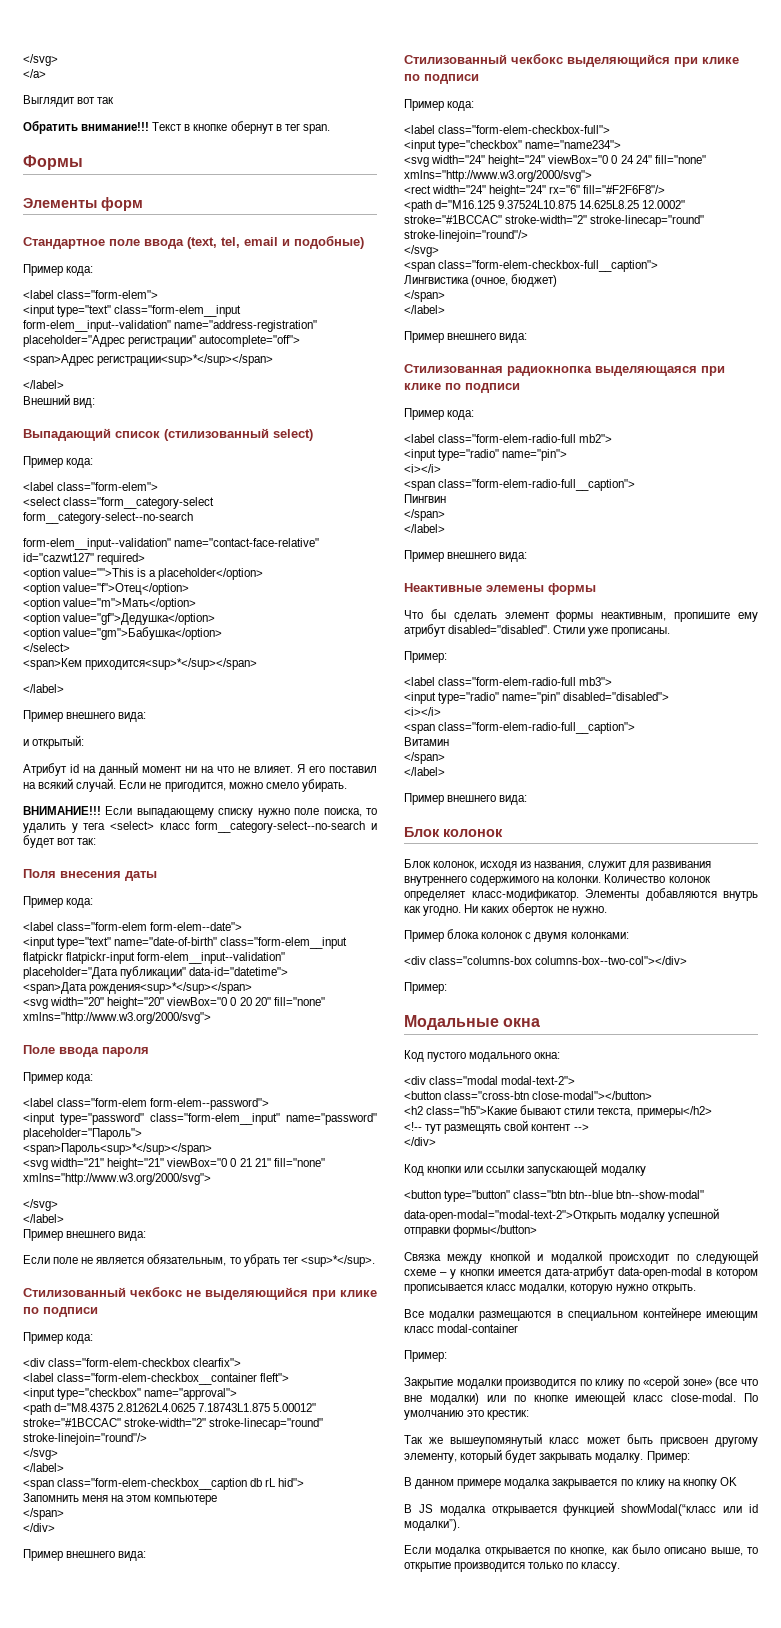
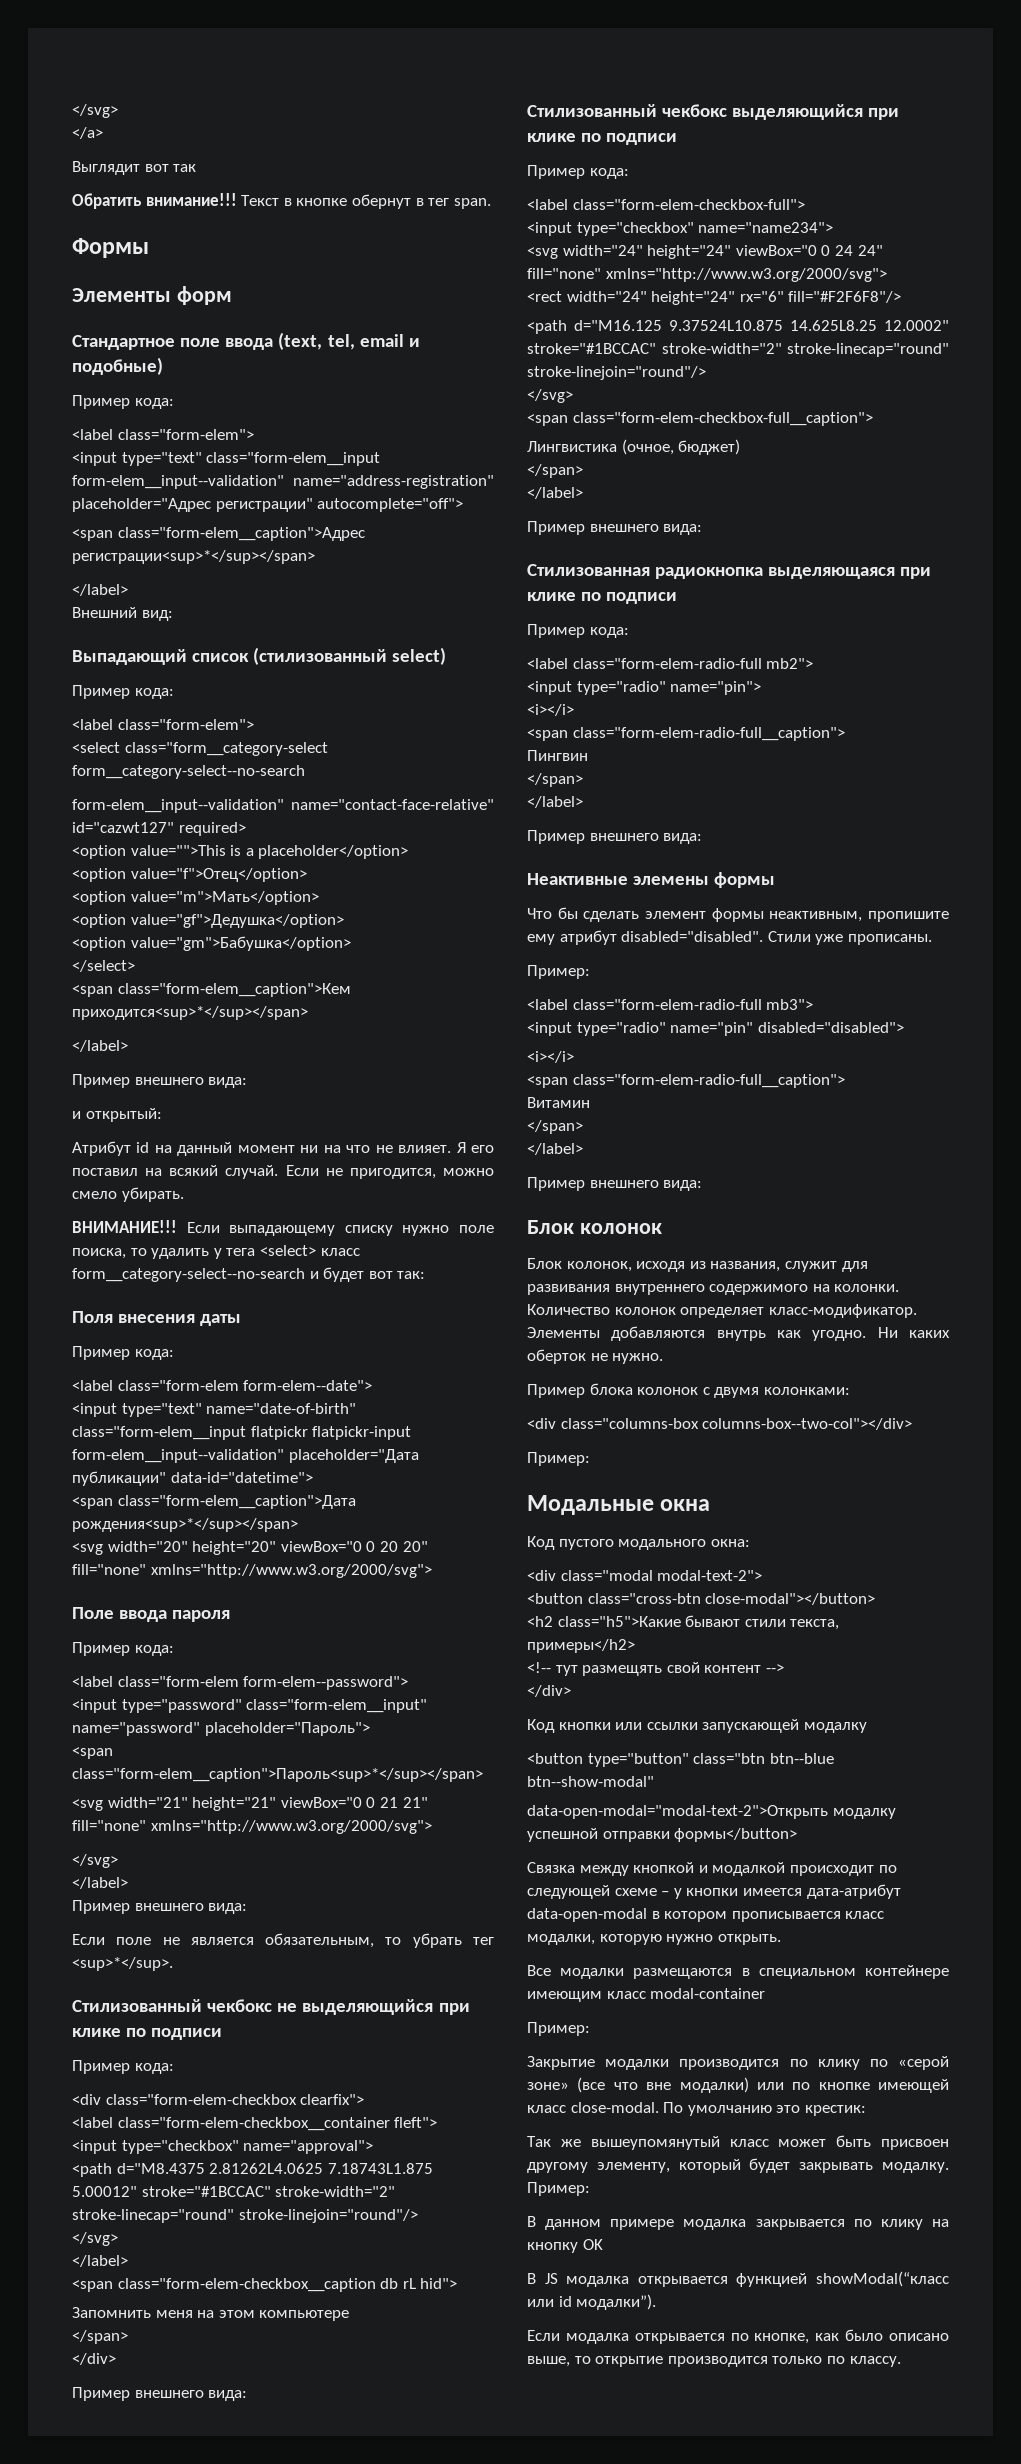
[23,354,94,366] <span>Адрес -> [72,527,365,541] <span class="form-elem__caption">Адрес
[23,658,82,670] <span>Кем -> [72,983,351,997] <span class="form-elem__caption">Кем
[23,982,87,994] <span>Дата -> [72,1495,356,1509] <span class="form-elem__caption">Дата
[23,1143,212,1155] <span>Пароль<sup>*</sup></span> -> [72,1747,113,1759] [72,1768,483,1782] <span class="form-elem__caption">Пароль<sup>*</sup></span>

